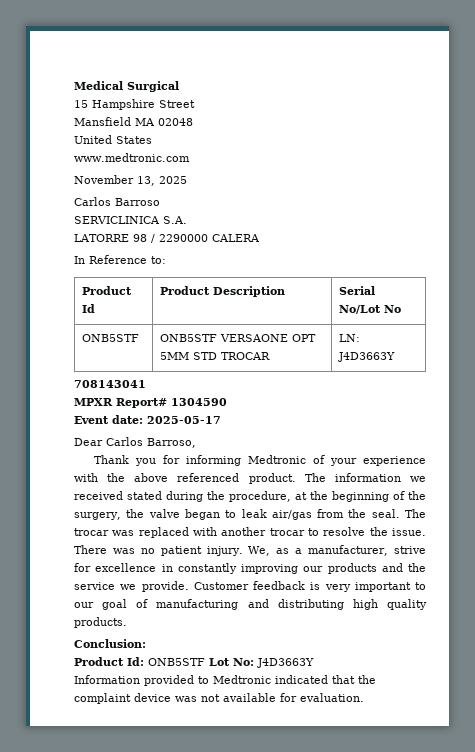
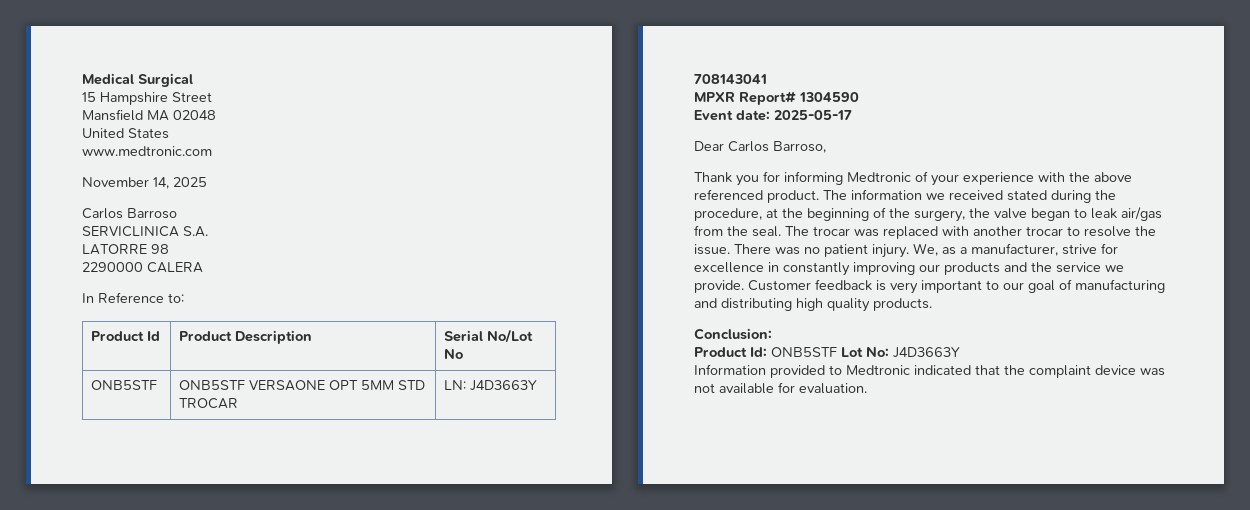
[137,176,155,186] 13, -> [153,177,169,189] 14,
[151,234,155,243] / -> (169, 249) //

